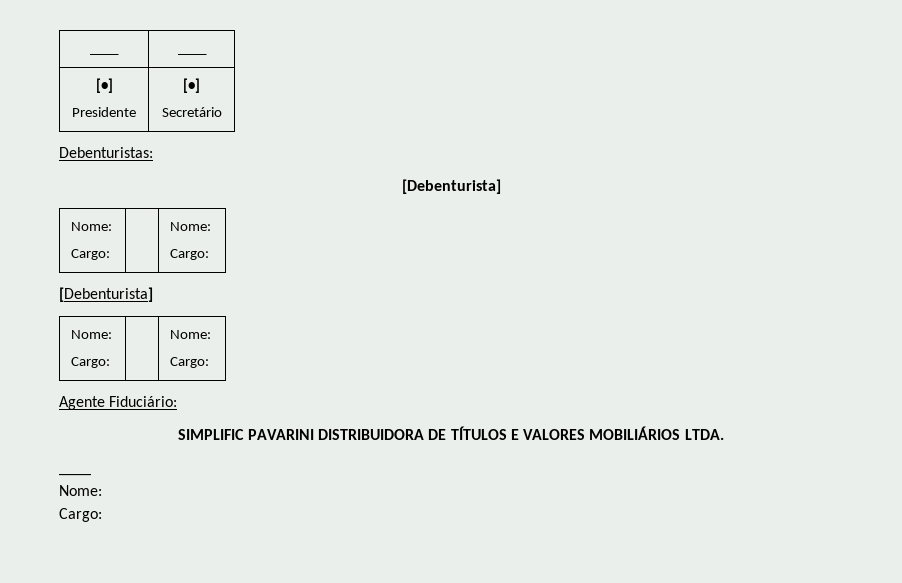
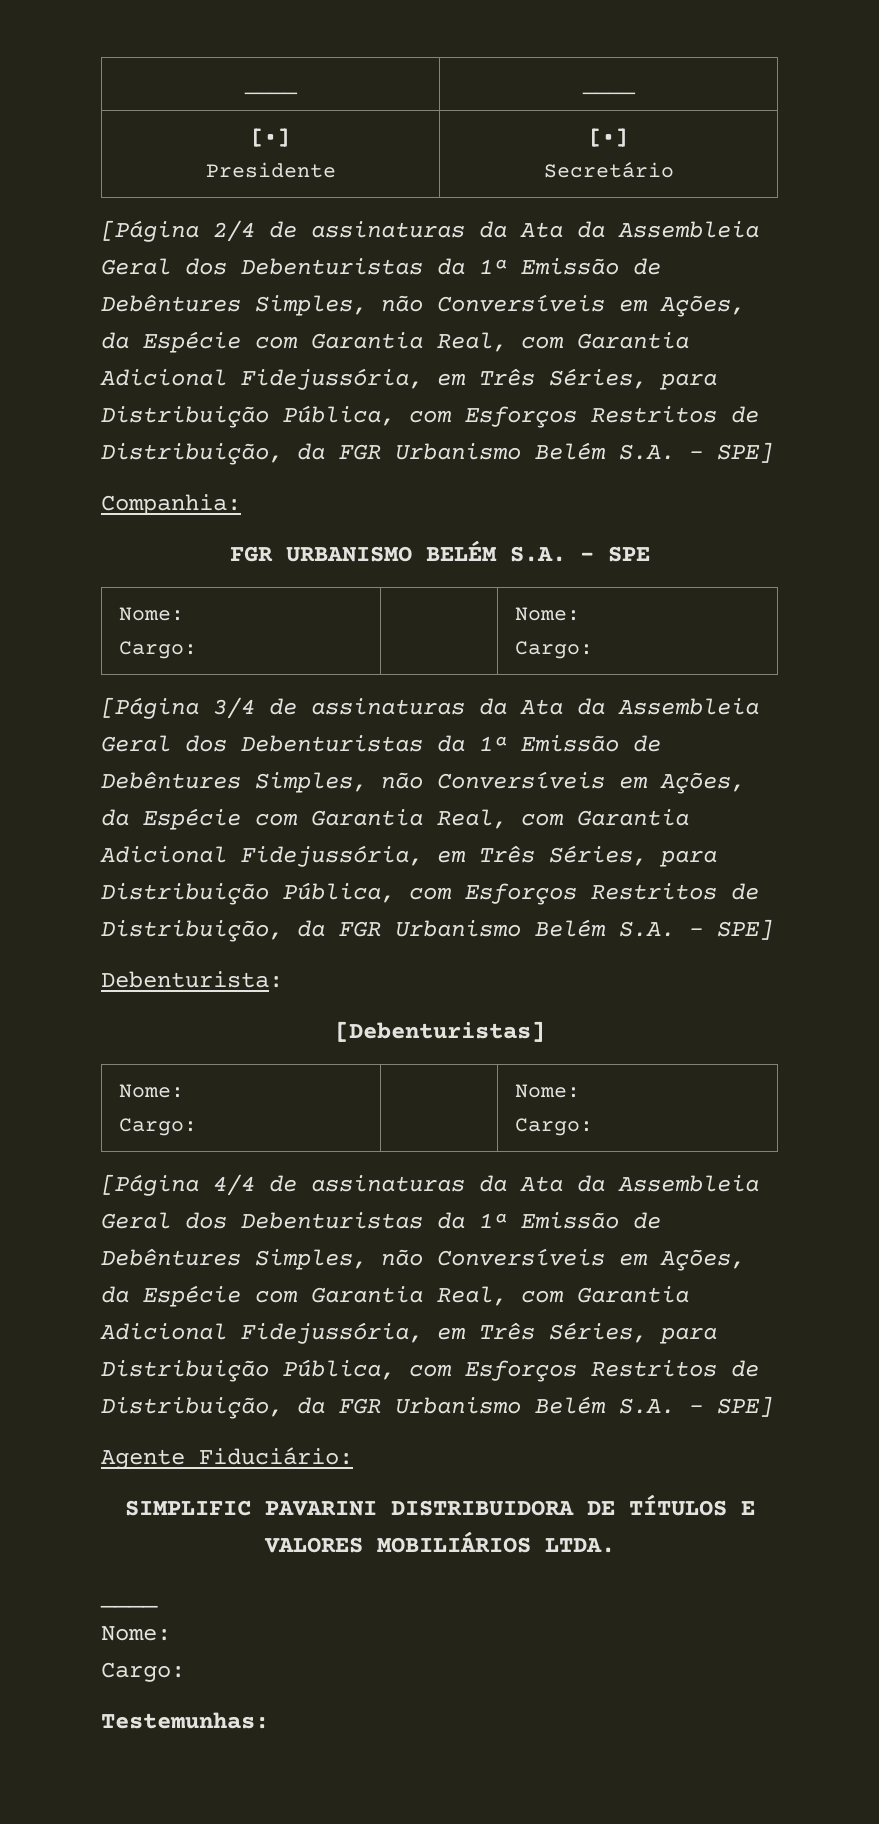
[59,147,153,158] [401,179,501,194] [71,222,113,231] [71,249,111,260] [170,222,212,231] [170,249,210,260] [59,287,153,302] [71,330,113,339] [71,357,111,368] [170,330,212,339] [170,357,210,368] Debenturistas: // [Debenturista] // Nome: // Cargo: | | Nome: // Cargo: // [Debenturista] // Nome: // Cargo: | | Nome: // Cargo: -> [101,220,759,242] [101,258,661,275] [101,294,745,317] [101,331,689,353] [100,368,717,390] [101,405,759,428] [101,442,773,465] [101,494,241,515] [229,540,650,562] [118,607,184,621] [118,641,197,659] [514,607,580,621] [514,641,593,659] [101,697,759,719] [101,735,661,752] [101,771,745,794] [101,808,689,830] [100,845,717,867] [101,882,759,905] [101,919,773,942] [101,971,283,988] [334,1021,545,1042] [118,1084,184,1098] [118,1118,197,1136] [514,1084,580,1098] [514,1118,593,1136] [101,1174,759,1196] [101,1212,661,1229] [101,1248,745,1271] [101,1285,689,1307] [100,1322,717,1344] [101,1359,759,1382] [101,1396,773,1419] [Página 2/4 de assinaturas da Ata da Assembleia Geral dos Debenturistas da 1ª Emissão de Debêntures Simples, não Conversíveis em Ações, da Espécie com Garantia Real, com Garantia Adicional Fidejussória, em Três Séries, para Distribuição Pública, com Esforços Restritos de Distribuição, da FGR Urbanismo Belém S.A. - SPE] // Companhia: // FGR URBANISMO BELÉM S.A. – SPE // Nome: // Cargo: | | Nome: // Cargo: // [Página 3/4 de assinaturas da Ata da Assembleia Geral dos Debenturistas da 1ª Emissão de Debêntures Simples, não Conversíveis em Ações, da Espécie com Garantia Real, com Garantia Adicional Fidejussória, em Três Séries, para Distribuição Pública, com Esforços Restritos de Distribuição, da FGR Urbanismo Belém S.A. - SPE] // Debenturista: // [Debenturistas] // Nome: // Cargo: | | Nome: // Cargo: // [Página 4/4 de assinaturas da Ata da Assembleia Geral dos Debenturistas da 1ª Emissão de Debêntures Simples, não Conversíveis em Ações, da Espécie com Garantia Real, com Garantia Adicional Fidejussória, em Três Séries, para Distribuição Pública, com Esforços Restritos de Distribuição, da FGR Urbanismo Belém S.A. - SPE]
(102, 515) none -> [101,1712,269,1729] // Testemunhas:

